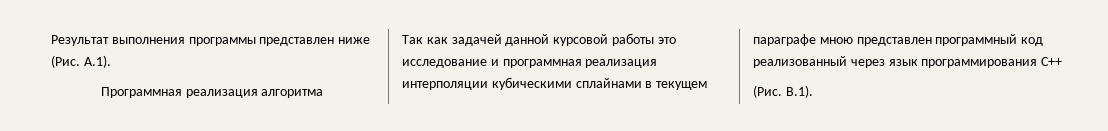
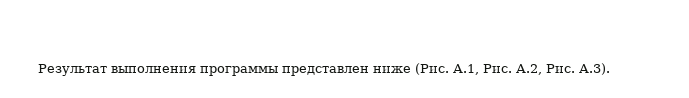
[83,55,111,68] [100,87,324,98] [402,33,676,46] [402,59,658,68] [402,77,708,90] [753,34,1044,46] [753,56,1063,68] [753,85,813,98] А.1). // Программная реализация алгоритма // Так как задачей данной курсовой работы это исследование и программная реализация интерполяции кубическими сплайнами в текущем параграфе мною представлен программный код реализованный через язык программирования C++ // (Рис. B.1). -> [453,63,610,75] А.1, Рис. А.2, Рис. А.3).

